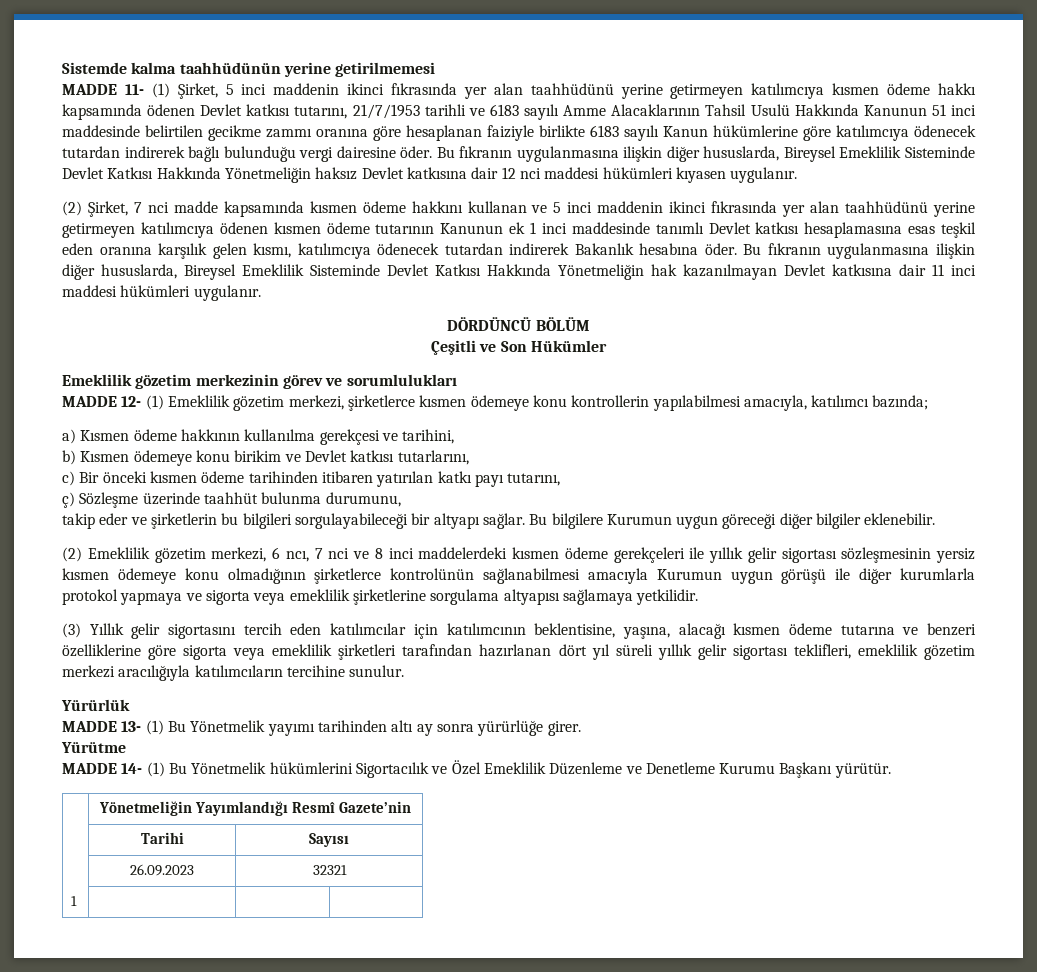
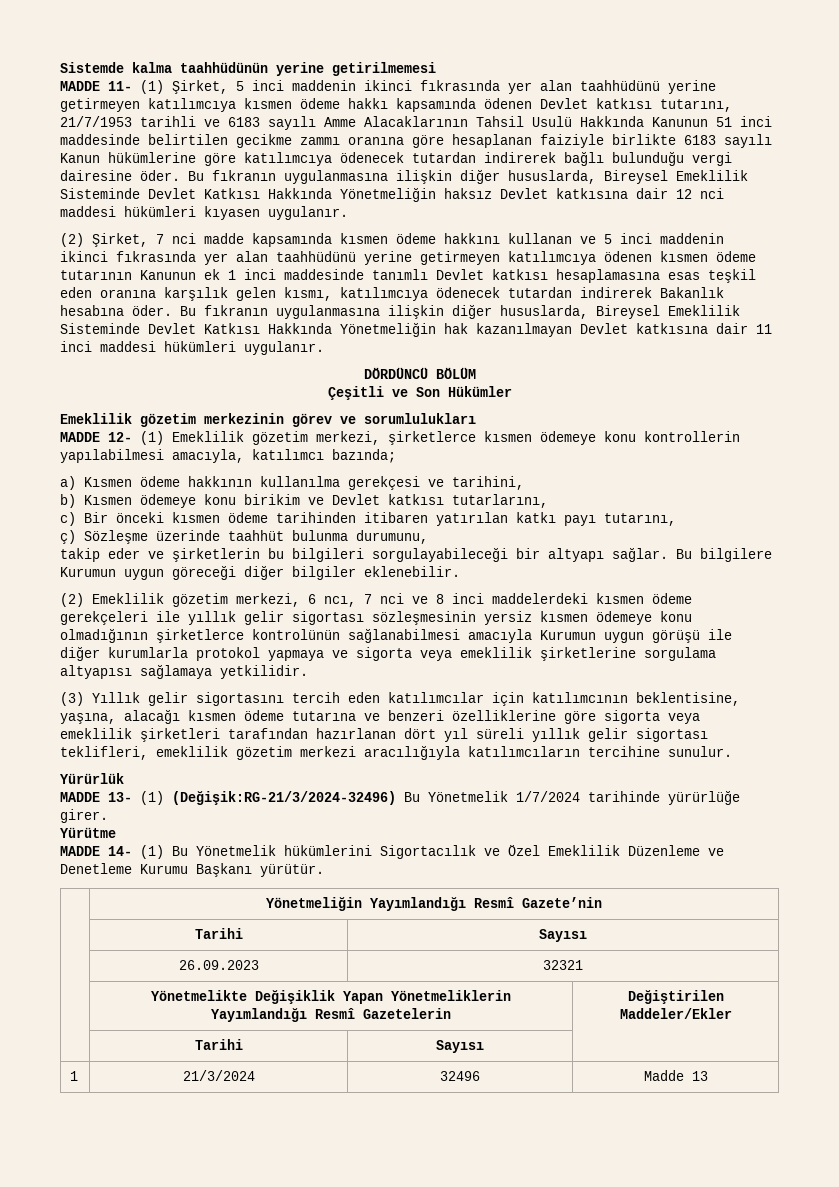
[167,720,474,736] Bu Yönetmelik yayımı tarihinden altı ay sonra -> [172,791,660,805] (Değişik:RG-21/3/2024-32496) Bu Yönetmelik 1/7/2024 tarihinde
[71,896,78,906] 1 | | | -> [151,990,511,1004] [211,1008,451,1022] [627,990,724,1004] [619,1008,732,1019] [194,1039,243,1050] [436,1040,484,1053] [70,1071,79,1081] [182,1070,255,1081] [440,1071,480,1081] [643,1070,708,1081] | Yönetmelikte Değişiklik Yapan Yönetmeliklerin Yayımlandığı Resmî Gazetelerin | Değiştirilen Maddeler/Ekler // | Tarihi | Sayısı | // 1 | 21/3/2024 | 32496 | Madde 13

